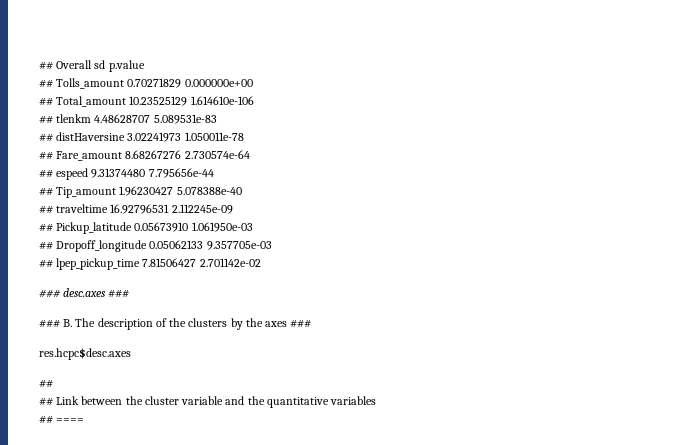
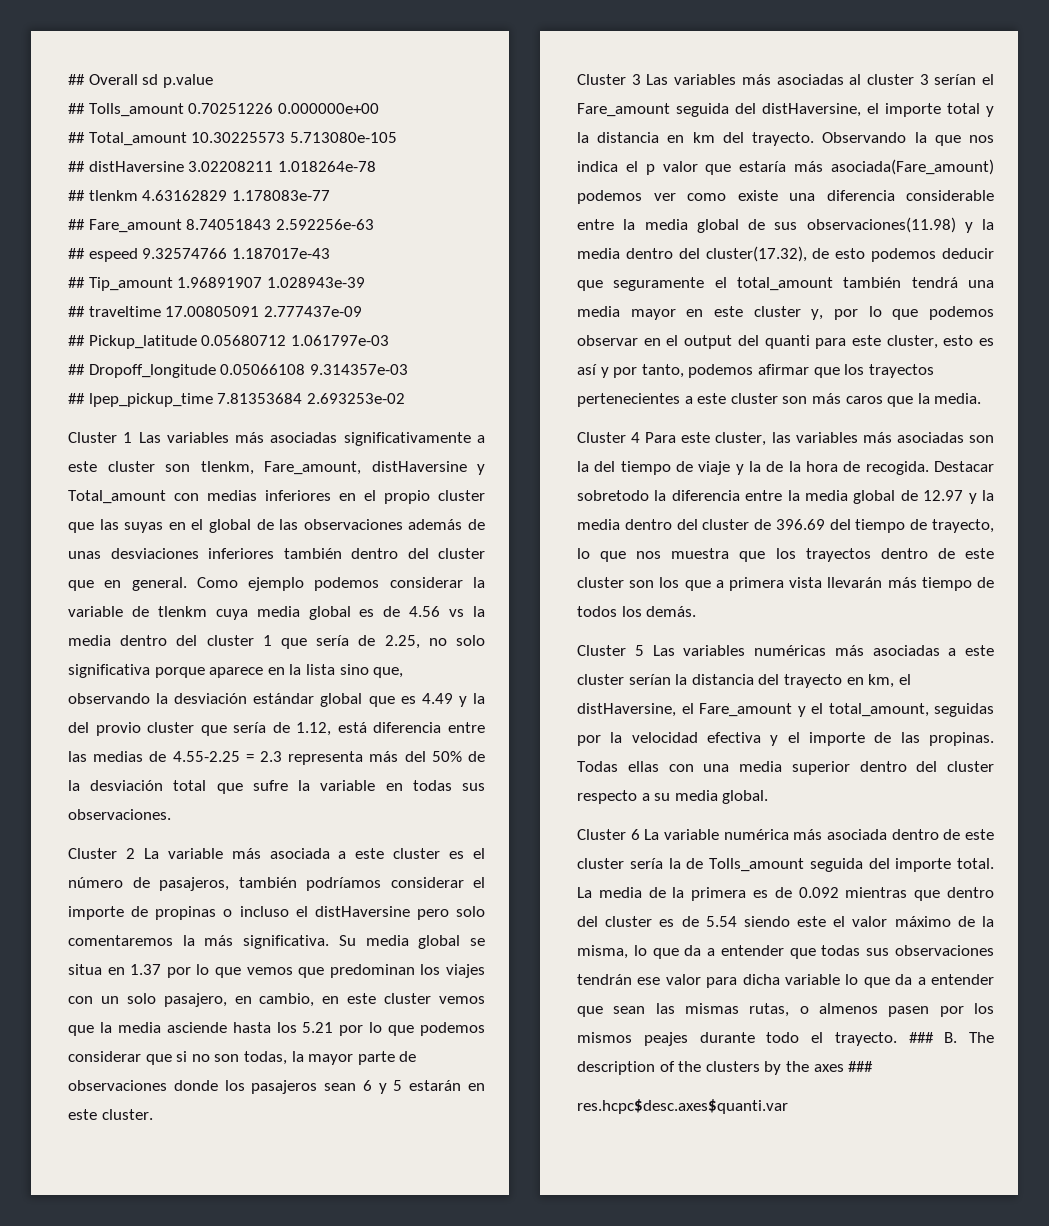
[127,78,182,88] 0.70271829 -> [188,103,274,114] 0.70251226
[129,96,254,106] [39,114,217,124] [39,132,244,142] 10.23525129 1.614610e-106 // ## tlenkm 4.48628707 5.089531e-83 // ## distHaversine 3.02241973 1.050011e-78 -> [191,132,397,143] [68,161,376,172] [68,190,330,201] 10.30225573 5.713080e-105 // ## distHaversine 3.02208211 1.018264e-78 // ## tlenkm 4.63162829 1.178083e-77
[125,150,250,159] 8.68267276 2.730574e-64 -> [186,219,374,230] 8.74051843 2.592256e-63
[91,168,214,178] 9.31374480 7.795656e-44 -> [142,248,330,259] 9.32574766 1.187017e-43
[119,186,242,196] 1.96230427 5.078388e-40 -> [177,277,365,288] 1.96891907 1.028943e-39
[110,204,233,214] 16.92796531 2.112245e-09 -> [165,306,362,317] 17.00805091 2.777437e-09
[134,222,253,232] 0.05673910 1.061950e-03 -> [201,335,389,346] 0.05680712 1.061797e-03
[149,240,272,250] 0.05062133 9.357705e-03 -> [220,364,408,375] 0.05066108 9.314357e-03
[142,258,261,267] [39,288,130,298] 7.81506427 2.701142e-02 // ### desc.axes ### // -> [217,393,405,404] [68,432,485,446] [68,461,485,475] [68,490,485,504] [68,519,485,533] [68,548,485,559] [68,577,485,591] [68,606,485,620] [68,635,485,649] [68,664,404,678] [68,693,485,707] [68,722,485,736] [68,751,485,765] [68,780,486,794] [68,809,171,820] [68,848,485,859] [68,877,485,891] [68,906,485,920] [68,935,486,949] [68,964,485,978] [68,993,486,1007] [68,1022,485,1036] [68,1051,417,1065] [68,1080,485,1094] [68,1109,153,1120] [577,74,994,85] [577,103,994,117] [577,132,994,146] [577,159,994,175] [577,190,994,204] [577,217,994,233] [577,246,994,262] [577,277,994,291] [577,306,994,320] [577,335,994,349] [577,364,934,378] [577,393,982,407] [577,432,994,446] [577,461,994,475] [577,490,994,504] [577,519,994,533] [577,548,994,562] [577,577,994,591] [577,606,697,617] [577,645,994,656] [577,674,911,688] [577,703,994,717] [577,732,994,746] [577,761,994,775] [577,790,769,804] [577,829,994,840] [577,858,994,872] [577,887,994,901] [577,916,994,927] [577,945,994,959] [577,974,994,988] [577,1003,994,1017] [577,1032,897,1046] 7.81353684 2.693253e-02 // Cluster 1 Las variables más asociadas significativamente a este cluster son tlenkm, Fare_amount, distHaversine y Total_amount con medias inferiores en el propio cluster que las suyas en el global de las observaciones además de unas desviaciones inferiores también dentro del cluster que en general. Como ejemplo podemos considerar la variable de tlenkm cuya media global es de 4.56 vs la media dentro del cluster 1 que sería de 2.25, no solo significativa porque aparece en la lista sino que, observando la desviación estándar global que es 4.49 y la del provio cluster que sería de 1.12, está diferencia entre las medias de 4.55-2.25 = 2.3 representa más del 50% de la desviación total que sufre la variable en todas sus observaciones. // Cluster 2 La variable más asociada a este cluster es el número de pasajeros, también podríamos considerar el importe de propinas o incluso el distHaversine pero solo comentaremos la más significativa. Su media global se situa en 1.37 por lo que vemos que predominan los viajes con un solo pasajero, en cambio, en este cluster vemos que la media asciende hasta los 5.21 por lo que podemos considerar que si no son todas, la mayor parte de observaciones donde los pasajeros sean 6 y 5 estarán en este cluster. // Cluster 3 Las variables más asociadas al cluster 3 serían el Fare_amount seguida del distHaversine, el importe total y la distancia en km del trayecto. Observando la que nos indica el p valor que estaría más asociada(Fare_amount) podemos ver como existe una diferencia considerable entre la media global de sus observaciones(11.98) y la media dentro del cluster(17.32), de esto podemos deducir que seguramente el total_amount también tendrá una media mayor en este cluster y, por lo que podemos observar en el output del quanti para este cluster, esto es así y por tanto, podemos afirmar que los trayectos pertenecientes a este cluster son más caros que la media. // Cluster 4 Para este cluster, las variables más asociadas son la del tiempo de viaje y la de la hora de recogida. Destacar sobretodo la diferencia entre la media global de 12.97 y la media dentro del cluster de 396.69 del tiempo de trayecto, lo que nos muestra que los trayectos dentro de este cluster son los que a primera vista llevarán más tiempo de todos los demás. // Cluster 5 Las variables numéricas más asociadas a este cluster serían la distancia del trayecto en km, el distHaversine, el Fare_amount y el total_amount, seguidas por la velocidad efectiva y el importe de las propinas. Todas ellas con una media superior dentro del cluster respecto a su media global. // Cluster 6 La variable numérica más asociada dentro de este cluster sería la de Tolls_amount seguida del importe total. La media de la primera es de 0.092 mientras que dentro del cluster es de 5.54 siendo este el valor máximo de la misma, lo que da a entender que todas sus observaciones tendrán ese valor para dicha variable lo que da a entender que sean las mismas rutas, o almenos pasen por los mismos peajes durante todo el trayecto.
[39,348,131,360] [39,379,53,388] [39,396,377,408] [39,415,85,424] res.hcpc$desc.axes // ## // ## Link between the cluster variable and the quantitative variables // ## ==== -> [577,1099,788,1114] res.hcpc$desc.axes$quanti.var

